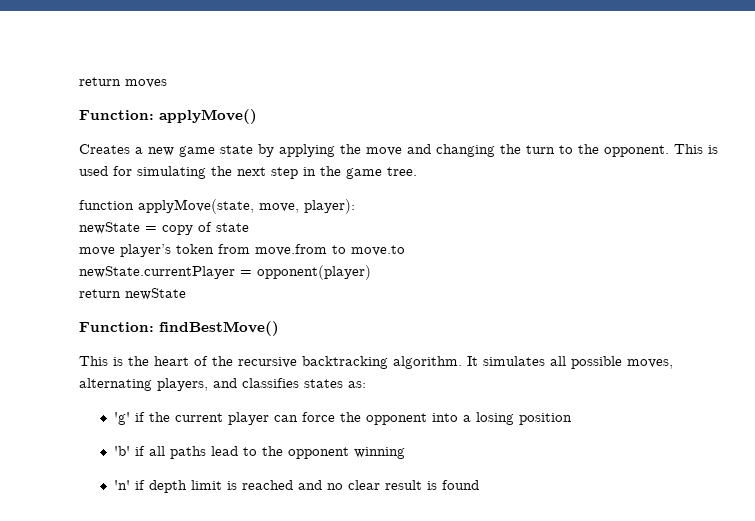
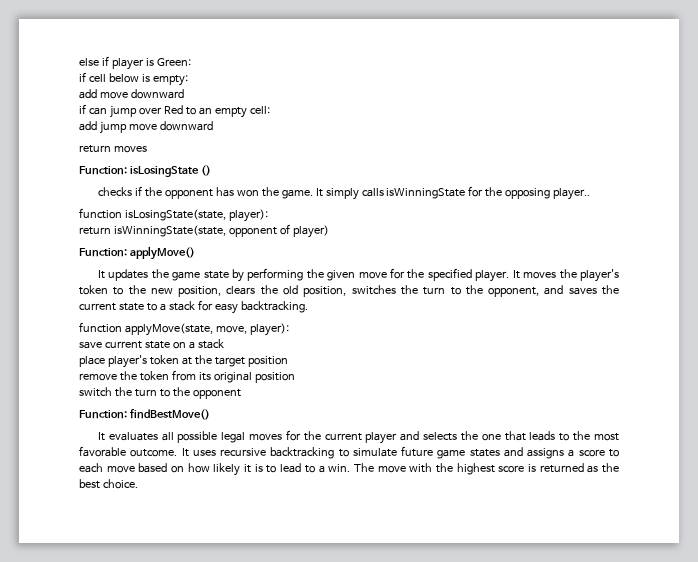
[79,77,167,88] [79,109,257,124] [79,144,718,157] [79,166,417,179] [79,199,355,214] [79,222,249,235] [79,244,405,257] [79,265,371,280] [79,288,186,300] [79,321,279,336] [79,356,673,369] [79,378,366,391] [113,412,572,425] [113,446,405,459] [113,480,479,493] return moves // Function: applyMove() // Creates a new game state by applying the move and changing the turn to the opponent. This is used for simulating the next step in the game tree. // function applyMove(state, move, player): // newState = copy of state // move player’s token from move.from to move.to // newState.currentPlayer = opponent(player) // return newState // Function: findBestMove() // This is the heart of the recursive backtracking algorithm. It simulates all possible moves, alternating players, and classifies states as: // 'g' if the current player can force the opponent into a losing position // 'b' if all paths lead to the opponent winning // 'n' if depth limit is reached and no clear result is found -> [79,56,191,70] [79,72,188,86] [79,89,184,99] [79,104,270,118] [79,121,213,134] [79,145,147,153] [79,165,211,177] [97,186,591,200] [79,208,268,222] [79,224,329,238] [79,246,195,260] [97,268,619,282] [79,285,619,297] [79,300,308,314] [79,322,289,336] [79,339,224,349] [79,355,288,368] [79,370,295,383] [79,387,241,399] [79,409,210,420] [97,430,620,444] [79,446,619,459] [79,463,620,476] [79,479,138,489] else if player is Green: // if cell below is empty: // add move downward // if can jump over Red to an empty cell: // add jump move downward // return moves // Function: isLosingState () // checks if the opponent has won the game. It simply calls isWinningState for the opposing player.. // function isLosingState(state, player): // return isWinningState(state, opponent of player) // Function: applyMove() // It updates the game state by performing the given move for the specified player. It moves the player's token to the new position, clears the old position, switches the turn to the opponent, and saves the current state to a stack for easy backtracking. // function applyMove(state, move, player): // save current state on a stack // place player's token at the target position // remove the token from its original position // switch the turn to the opponent // Function: findBestMove() // It evaluates all possible legal moves for the current player and selects the one that leads to the most favorable outcome. It uses recursive backtracking to simulate future game states and assigns a score to each move based on how likely it is to lead to a win. The move with the highest score is returned as the best choice.

